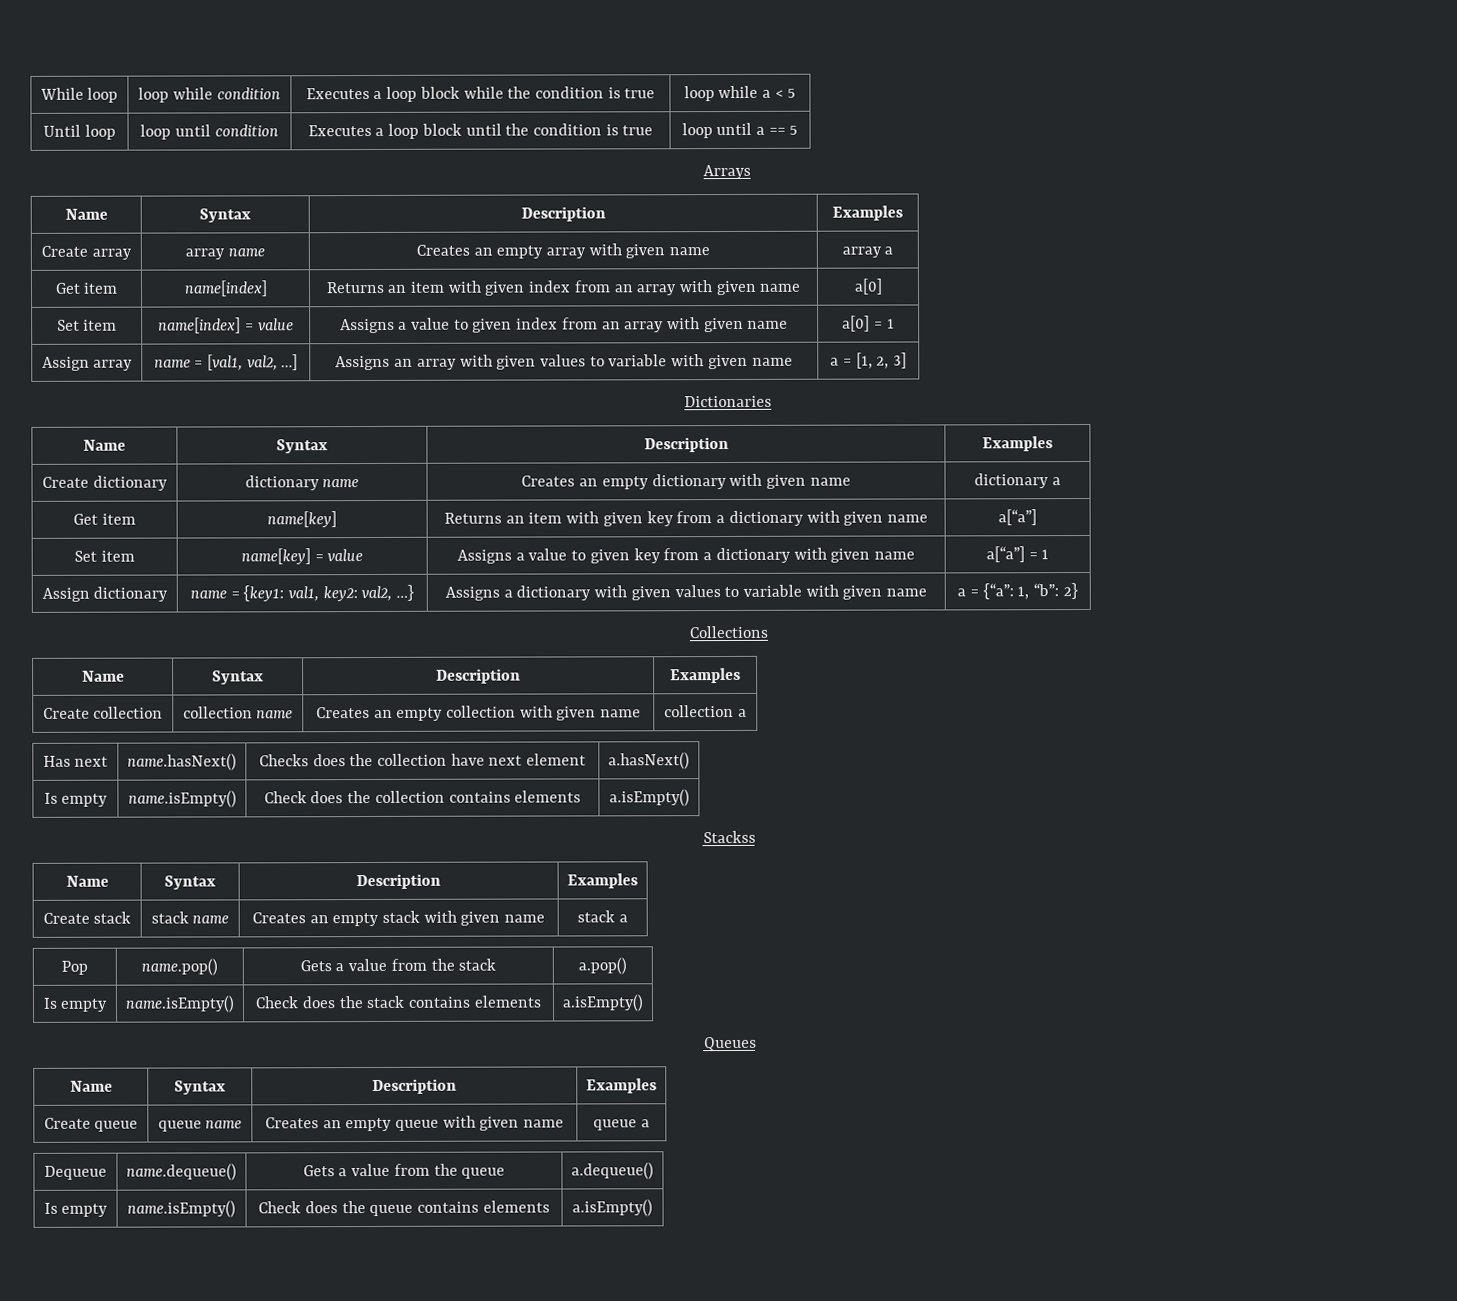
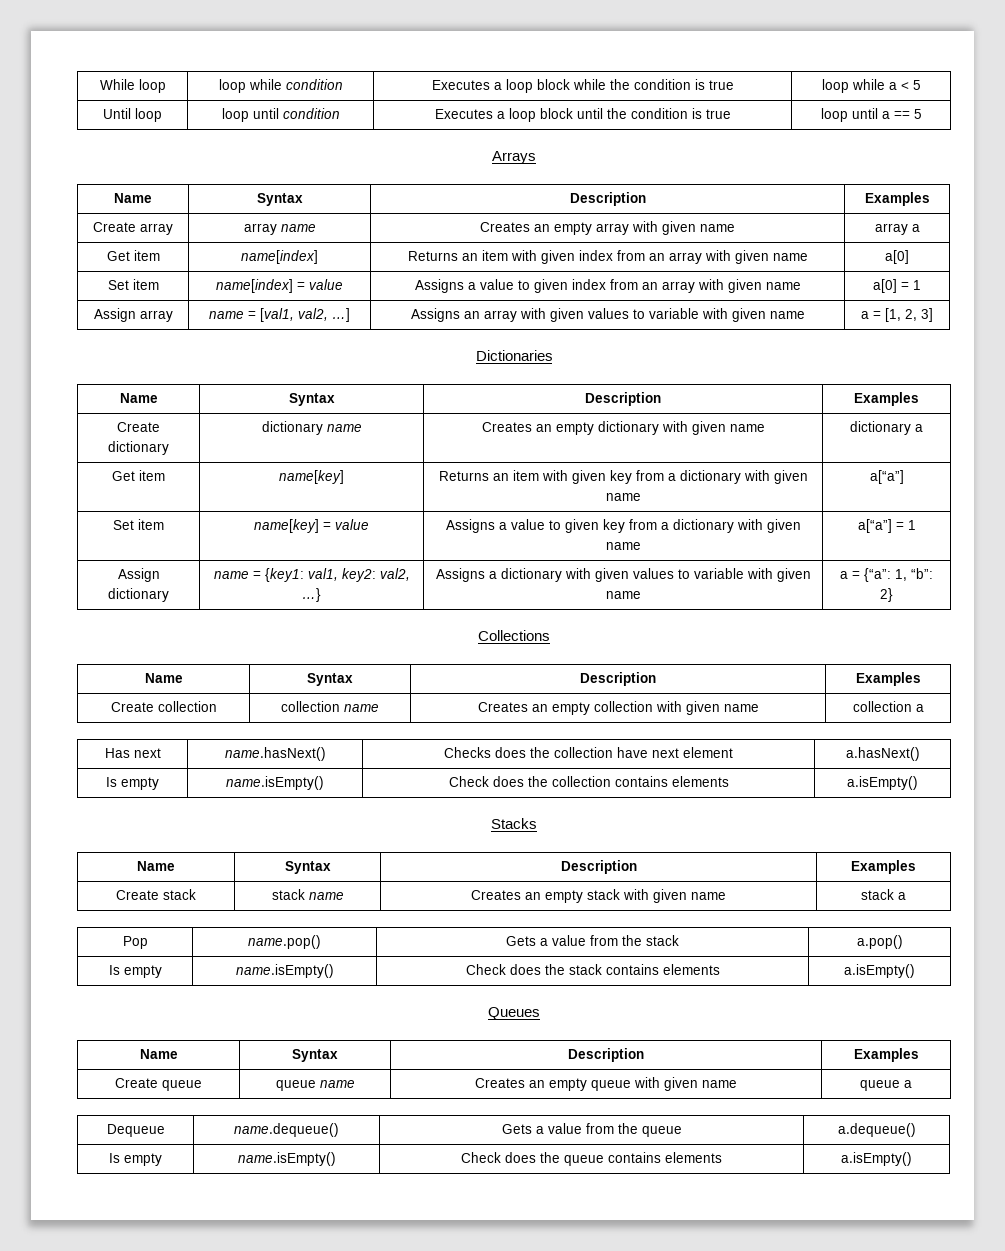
[702,830,756,844] Stackss -> [491,818,537,829] Stacks

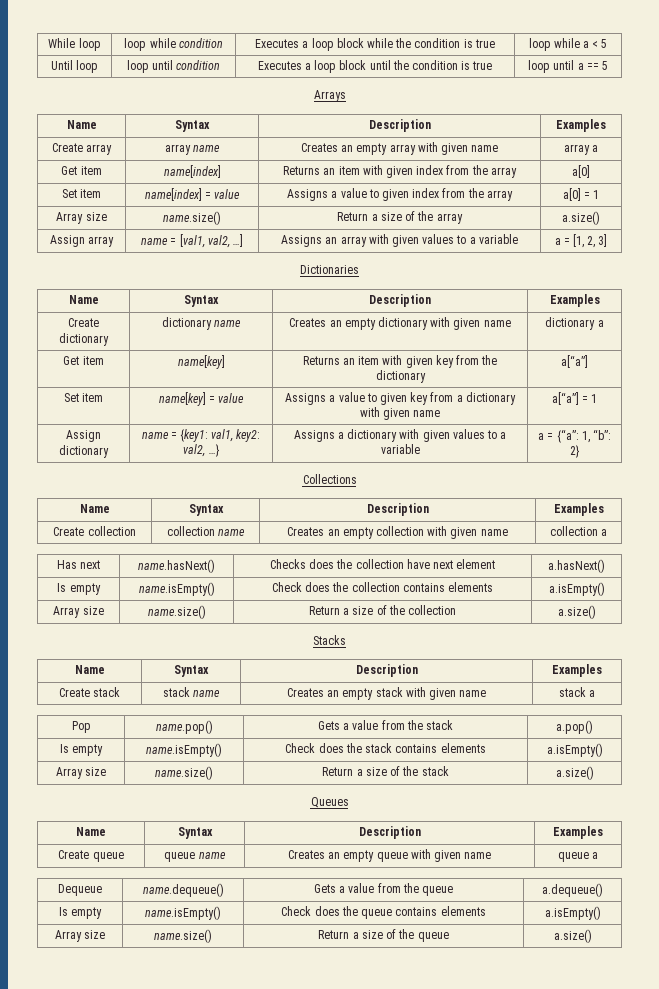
[648,250,808,264] an array with given name -> [471,165,517,178] the array
[641,279,801,293] an array with given name -> [467,188,513,201] the array
(921, 285) none -> [56,212,107,224] [163,211,221,225] [337,211,463,224] [562,211,600,225] // Array size | name.size() | Return a size of the array | a.size()
[648,308,805,322] variable with given name -> [469,234,518,244] a variable
[667,470,808,484] [605,493,641,501] a dictionary with given name -> [481,355,498,365] [375,370,426,383] the dictionary
[693,568,811,582] [605,591,641,599] variable with given name -> [500,432,507,439] [380,444,420,454] a variable
(918, 783) none -> [53,606,104,618] [147,605,206,619] [308,605,457,615] [557,605,596,619] // Array size | name.size() | Return a size of the collection | a.size()
(915, 971) none -> [55,767,107,779] [155,766,213,780] [322,766,449,776] [555,766,594,780] // Array size | name.size() | Return a size of the stack | a.size()
(912, 1159) none -> [54,930,106,942] [154,929,212,943] [318,929,449,942] [553,929,592,943] // Array size | name.size() | Return a size of the queue | a.size()

